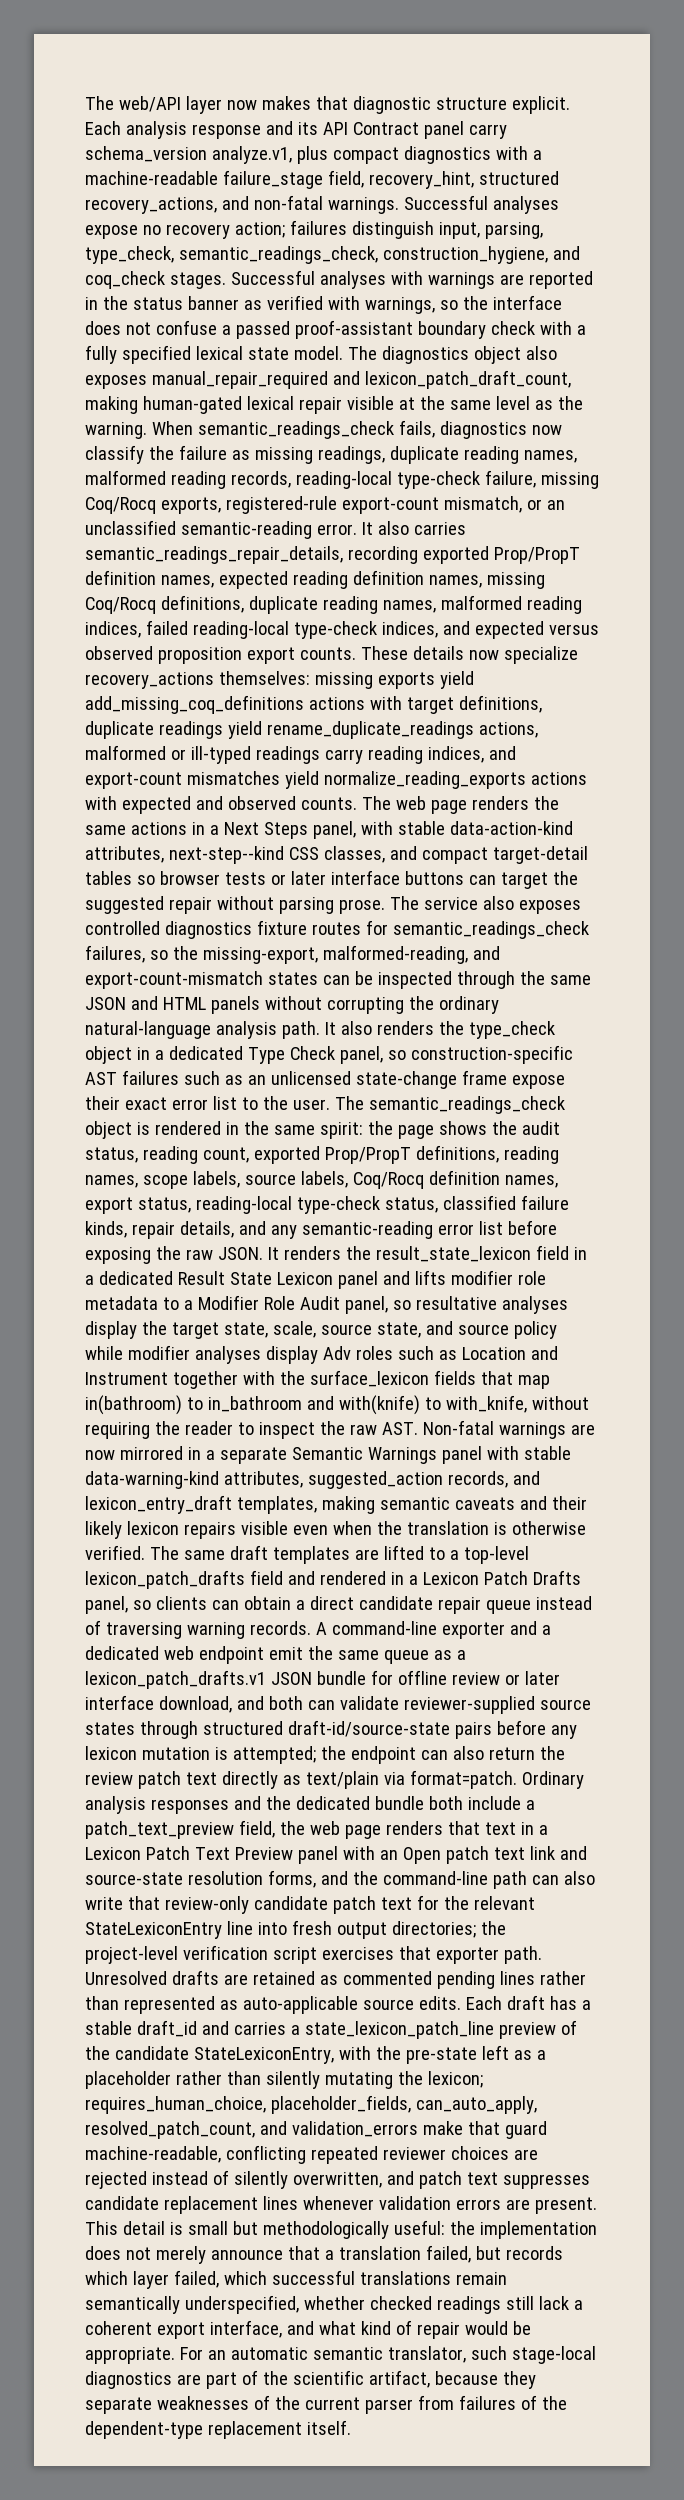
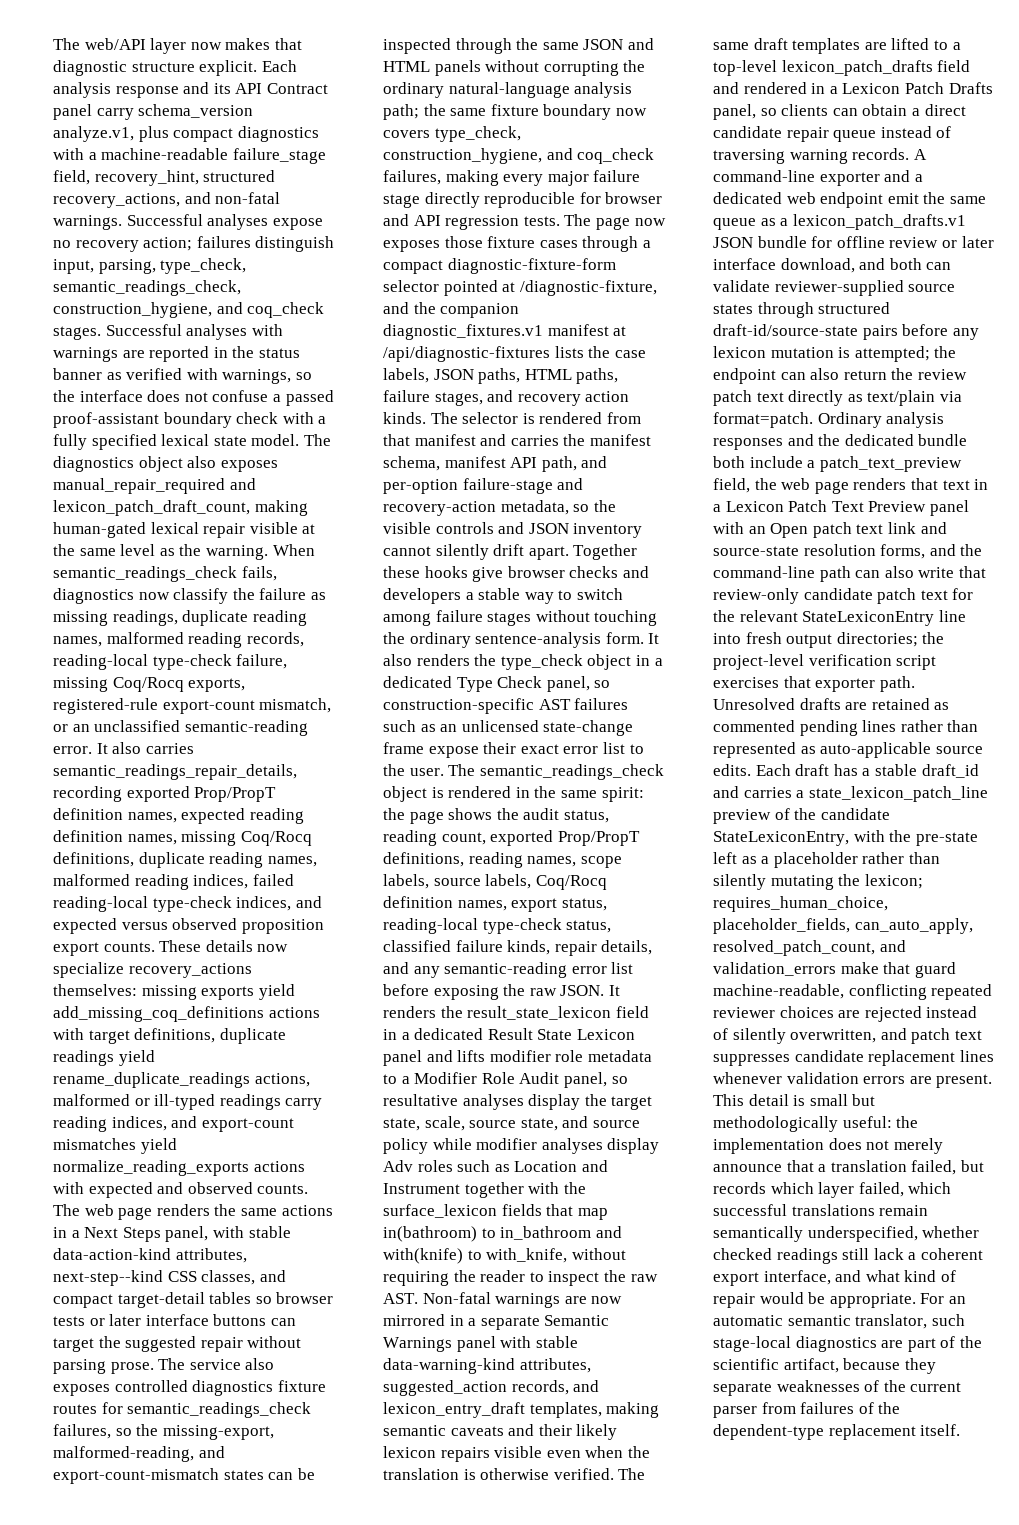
[281,1021,320,1039] path. -> [383,104,647,120] [383,126,521,142] [383,148,655,164] [383,170,641,186] [383,192,663,208] [383,214,666,230] [383,236,651,252] [383,258,616,274] [383,280,657,296] [383,302,520,318] [383,324,627,340] [383,346,646,362] [383,368,619,384] [383,390,630,406] [383,412,641,424] [383,434,651,446] [383,456,608,472] [383,478,584,494] [383,500,616,516] [383,522,643,538] [383,544,638,560] [383,566,649,582] [383,588,623,604] [383,610,658,626] [383,632,644,648] path; the same fixture boundary now covers type_check, construction_hygiene, and coq_check failures, making every major failure stage directly reproducible for browser and API regression tests. The page now exposes those fixture cases through a compact diagnostic-fixture-form selector pointed at /diagnostic-fixture, and the companion diagnostic_fixtures.v1 manifest at /api/diagnostic-fixtures lists the case labels, JSON paths, HTML paths, failure stages, and recovery action kinds. The selector is rendered from that manifest and carries the manifest schema, manifest API path, and per-option failure-stage and recovery-action metadata, so the visible controls and JSON inventory cannot silently drift apart. Together these hooks give browser checks and developers a stable way to switch among failure stages without touching the ordinary sentence-analysis form.

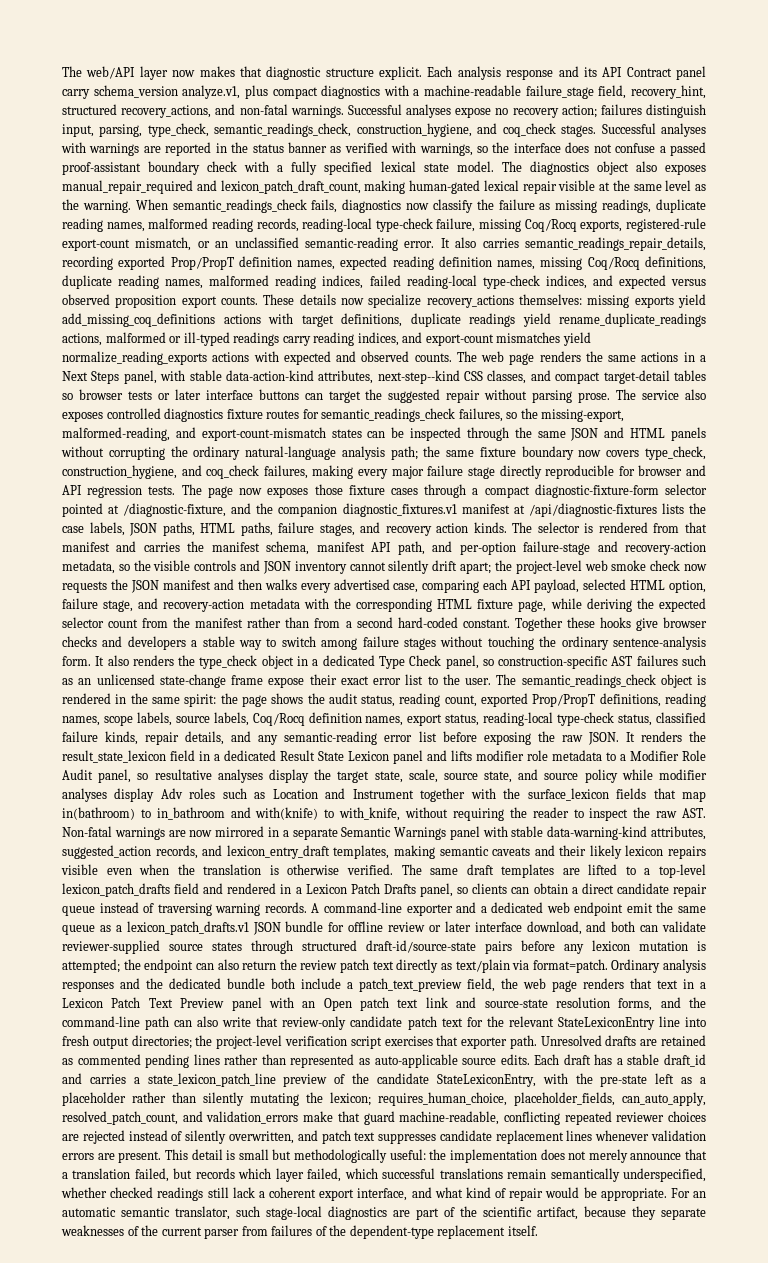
[528,546,569,560] apart. -> [460,560,708,574] [62,579,706,593] [62,598,706,612] [62,617,510,628] apart; the project-level web smoke check now requests the JSON manifest and then walks every advertised case, comparing each API payload, selected HTML option, failure stage, and recovery-action metadata with the corresponding HTML fixture page, while deriving the expected selector count from the manifest rather than from a second hard-coded constant.

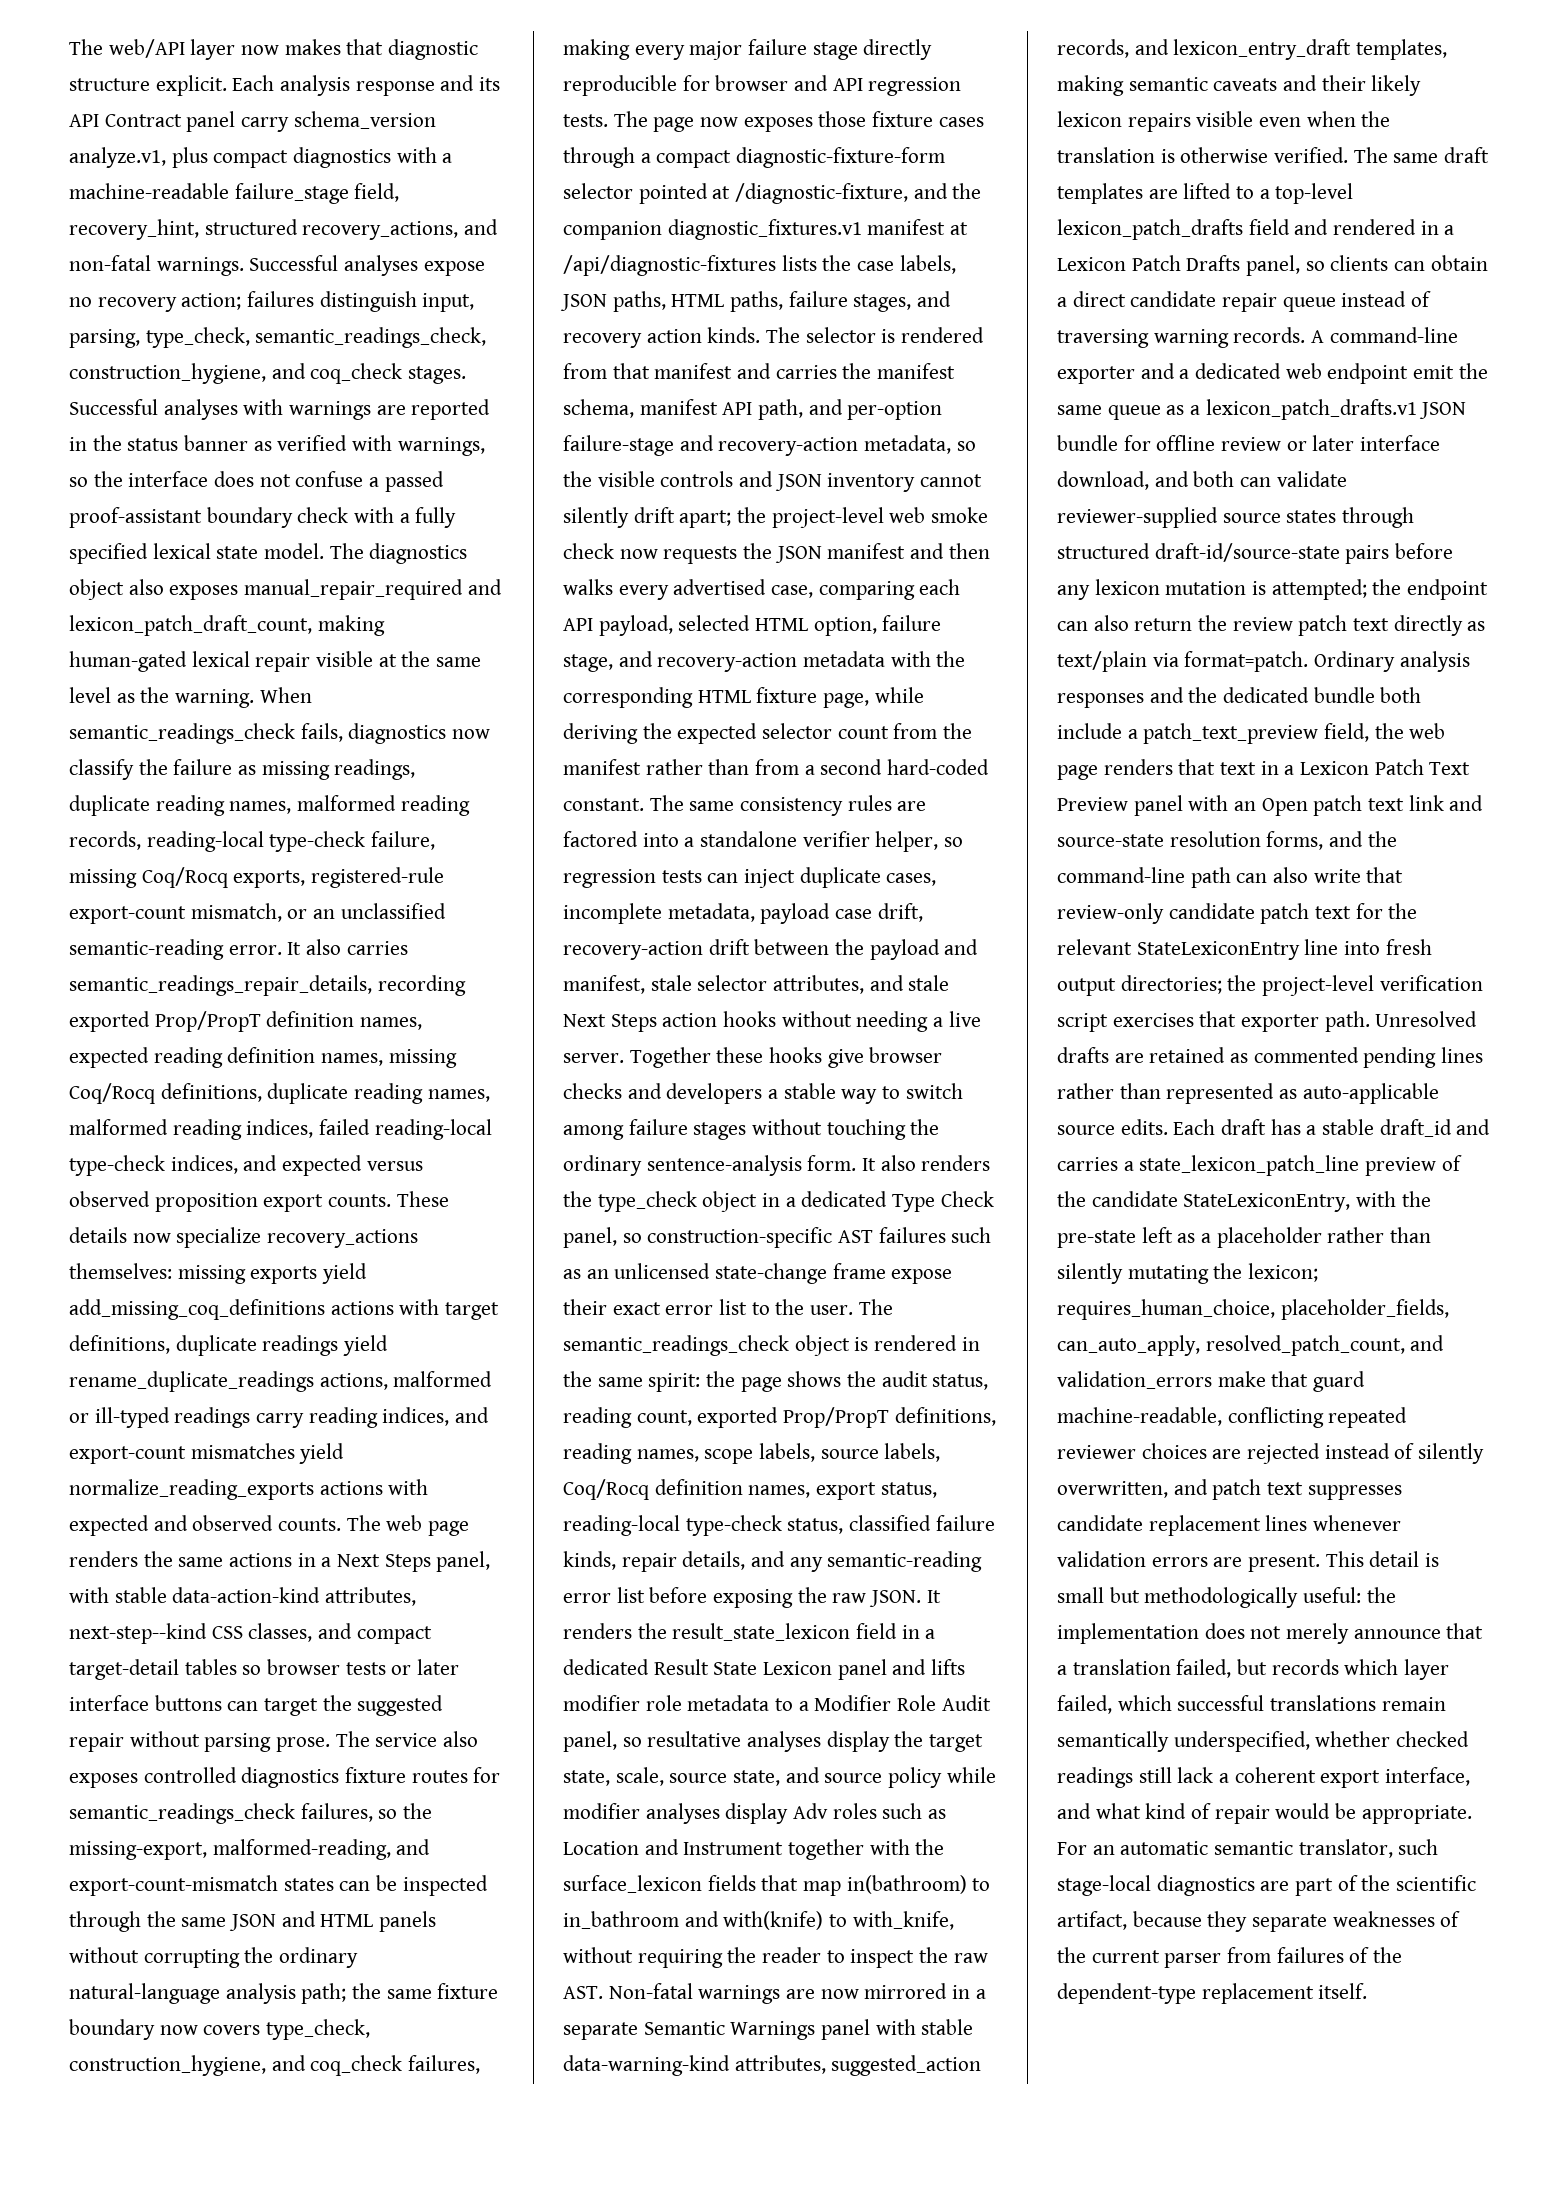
(510, 623) none -> [649,795,927,816] [563,831,964,852] [563,867,937,888] [563,903,923,924] [563,939,979,960] [563,975,950,994] [563,1011,981,1032] [563,1053,624,1063] The same consistency rules are factored into a standalone verifier helper, so regression tests can inject duplicate cases, incomplete metadata, payload case drift, recovery-action drift between the payload and manifest, stale selector attributes, and stale Next Steps action hooks without needing a live server.

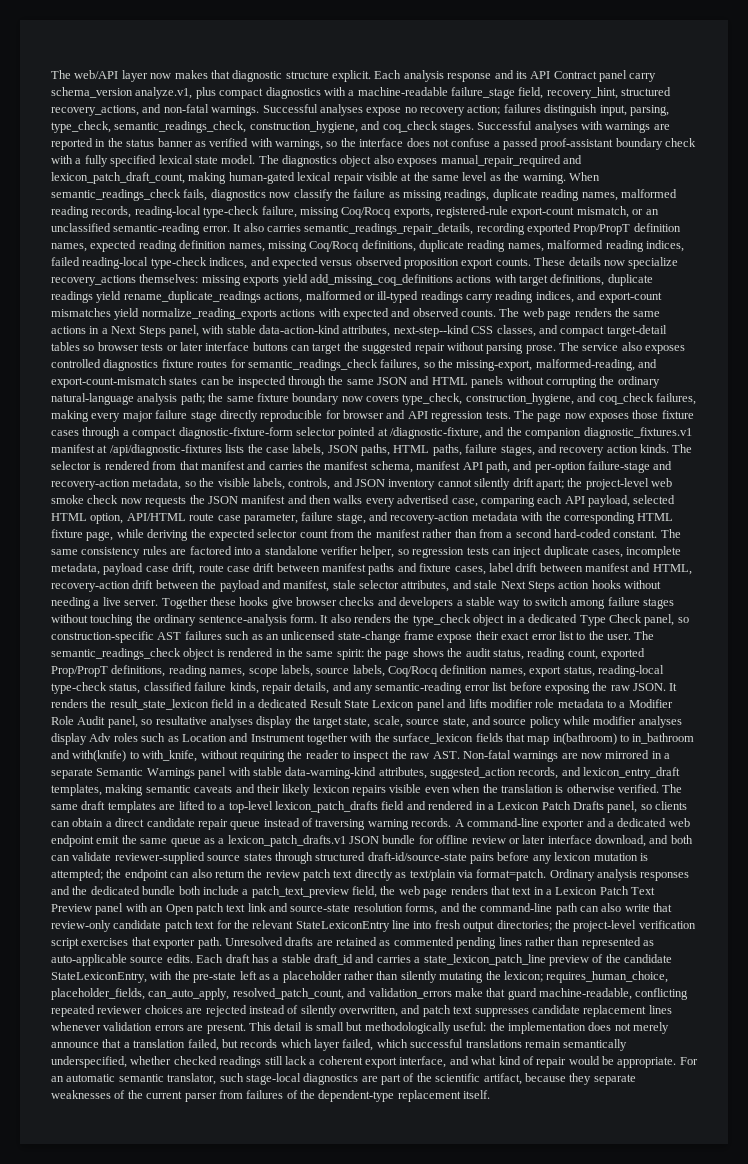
[660,471,734,487] controls -> [252,478,331,490] labels, controls,
(877, 626) none -> [126,513,298,524] API/HTML route case parameter,
(923, 912) none -> [198,563,692,575] route case drift between manifest paths and fixture cases, label drift between manifest and HTML,

